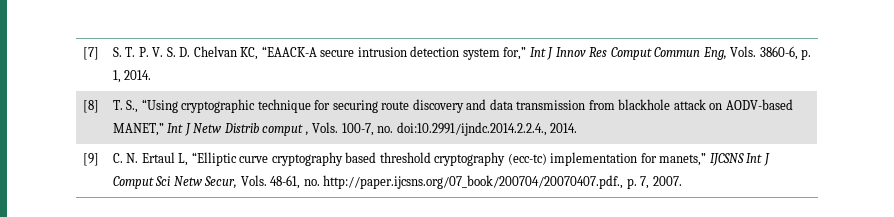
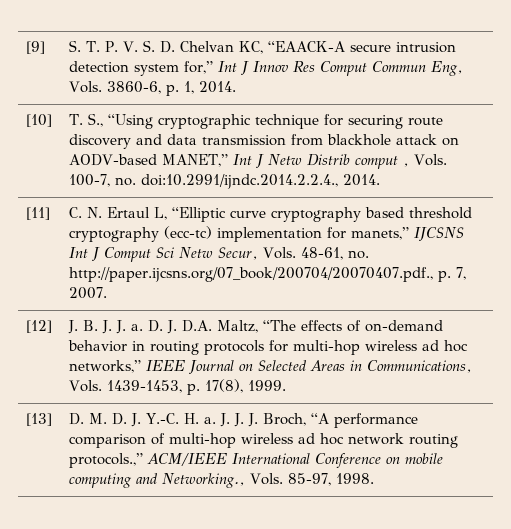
[82,47,99,60] [7] -> [26,41,46,54] [9]
[82,100,99,113] [8] -> [26,114,53,127] [10]
[82,153,99,166] [9] -> [26,207,51,220] [11]
(682, 181) none -> [26,320,53,333] [68,320,444,334] [68,340,469,355] [69,360,473,374] [69,379,287,395] [26,413,53,426] [69,413,419,428] [69,433,459,448] [69,453,444,468] [69,473,375,488] // [12] | J. B. J. J. a. D. J. D.A. Maltz, “The effects of on-demand behavior in routing protocols for multi-hop wireless ad hoc networks,” IEEE Journal on Selected Areas in Communications, Vols. 1439-1453, p. 17(8), 1999. // [13] | D. M. D. J. Y.-C. H. a. J. J. J. Broch, “A performance comparison of multi-hop wireless ad hoc network routing protocols.,” ACM/IEEE International Conference on mobile computing and Networking., Vols. 85-97, 1998.

